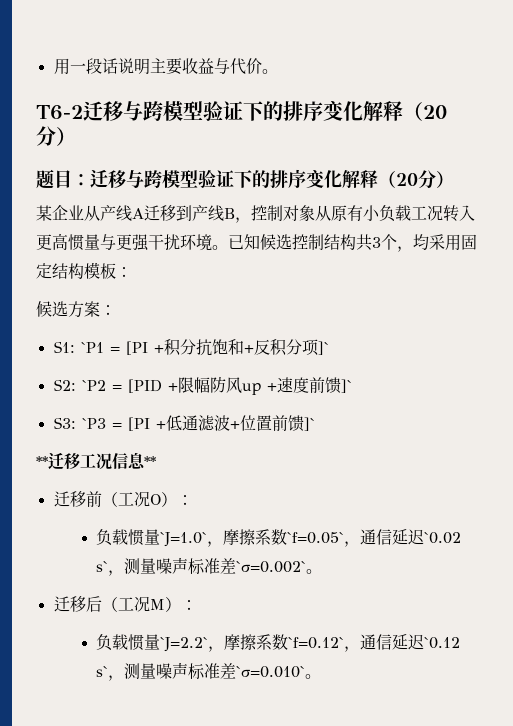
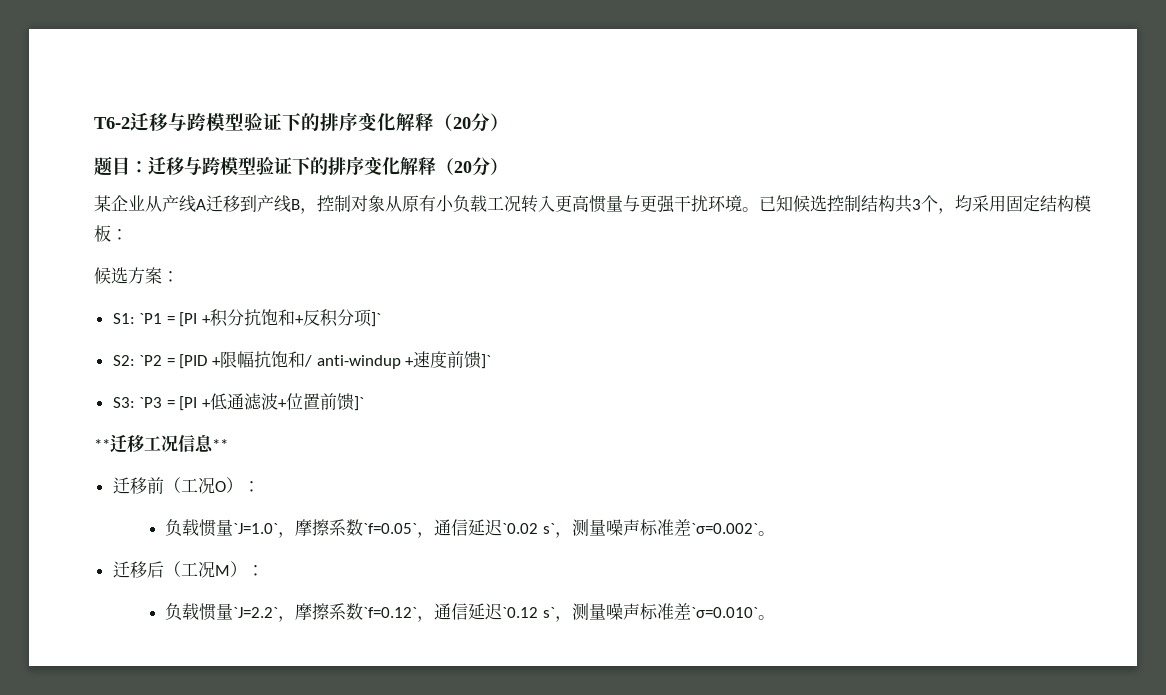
[53,58,278,75] 用一段话说明主要收益与代价。 // -> (94, 123) none
[209,376,261,395] 防风up -> [254,351,401,369] 抗饱和/ anti-windup

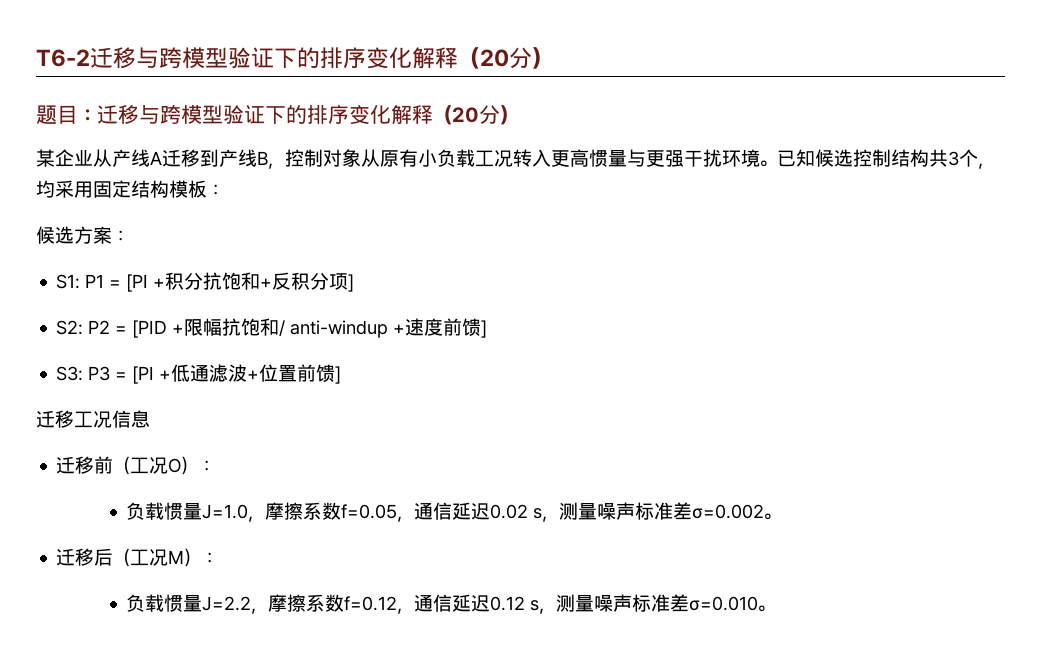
[139,313,163,324] `P1 -> [85,274,105,288] P1
[371,312,382,327] ]` -> [348,274,355,292] ]
[139,355,163,366] `P2 -> [88,320,111,334] P2
[481,354,492,369] ]` -> [481,320,488,338] ]
[139,397,163,408] `P3 -> [88,366,111,381] P3
[354,396,365,411] [94,439,110,450] ]` // ** -> [335,366,342,384] ] //
[212,439,228,450] ** -> (150, 419) none
[233,519,758,538] `J=1.0`，摩擦系数`f=0.05`，通信延迟`0.02 s`，测量噪声标准差`σ=0.002` -> [202,502,765,522] J=1.0，摩擦系数f=0.05，通信延迟0.02 s，测量噪声标准差σ=0.002
[233,603,758,622] `J=2.2`，摩擦系数`f=0.12`，通信延迟`0.12 s`，测量噪声标准差`σ=0.010` -> [202,594,759,614] J=2.2，摩擦系数f=0.12，通信延迟0.12 s，测量噪声标准差σ=0.010

